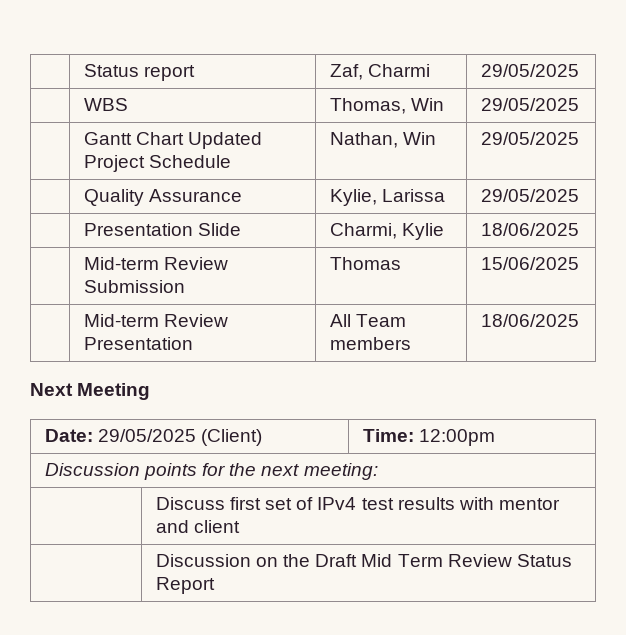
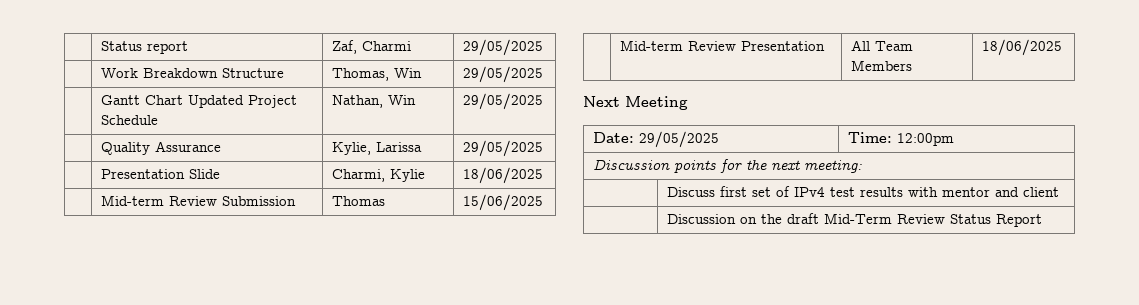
[83,98,128,111] WBS -> [101,68,285,78] Work Breakdown Structure
[329,337,411,350] members -> [851,60,913,71] Members
[201,429,263,446] (Client) -> (720, 139) none
[315,554,443,567] Draft Mid Term -> [787,213,893,224] draft Mid-Term

